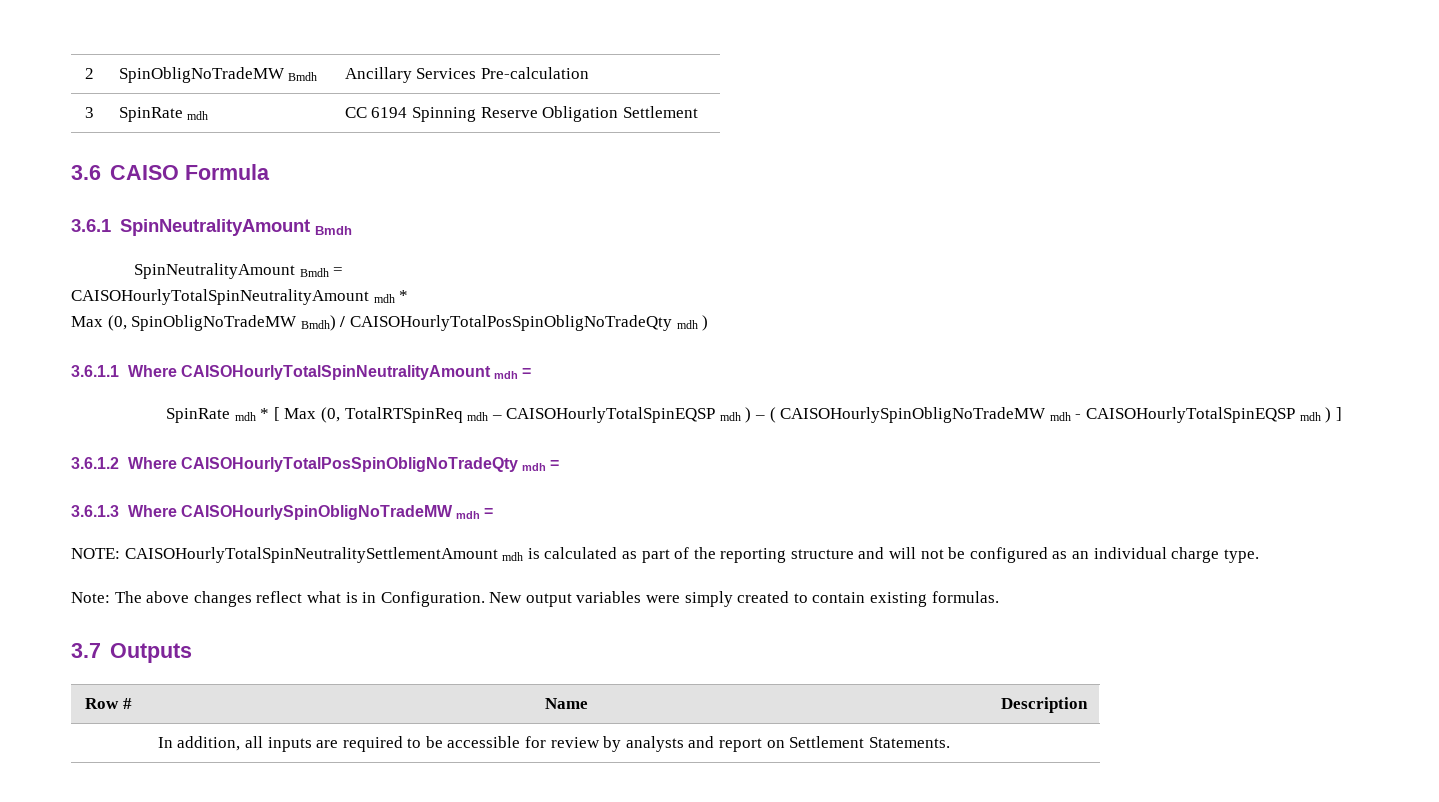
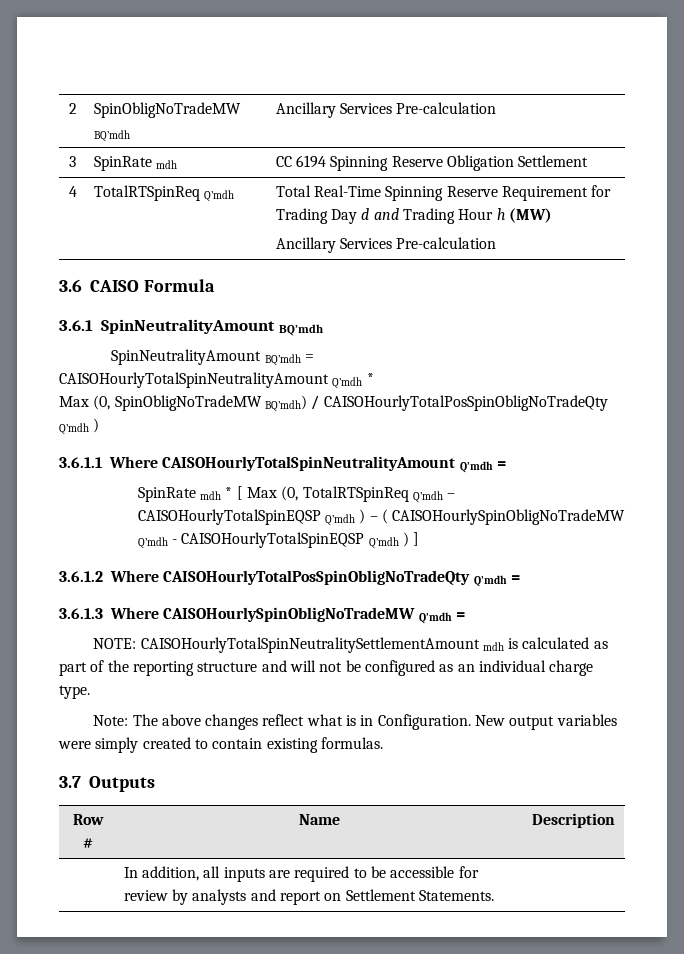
[288,72,318,81] Bmdh -> [93,130,130,142] BQ’mdh
(698, 112) none -> [68,186,77,197] [93,185,235,202] [275,185,612,201] [275,208,552,224] [275,237,497,253] // 4 | TotalRTSpinReq Q’mdh | Total Real-Time Spinning Reserve Requirement for Trading Day d and Trading Hour h (MW) // Ancillary Services Pre-calculation
[314,226,352,235] [134,263,329,279] Bmdh // SpinNeutralityAmount Bmdh -> [278,324,323,336] [111,349,301,366] BQ’mdh // SpinNeutralityAmount BQ’mdh
[373,294,395,303] mdh -> [332,377,363,389] Q’mdh
[300,315,336,331] Bmdh) -> [264,395,307,412] BQ’mdh)
[676,320,698,329] mdh -> [59,423,89,435] Q’mdh
[494,371,519,379] mdh -> [459,461,493,473] Q’mdh
[467,407,741,423] mdh – CAISOHourlyTotalSpinEQSP mdh -> [412,491,456,503] [137,509,355,526] Q’mdh – CAISOHourlyTotalSpinEQSP Q’mdh
[1049,407,1321,423] mdh - CAISOHourlyTotalSpinEQSP mdh -> [137,532,399,549] Q’mdh - CAISOHourlyTotalSpinEQSP Q’mdh
[522,463,547,471] mdh -> [473,575,507,587] Q’mdh
[456,511,481,519] mdh -> [418,612,452,624] Q’mdh

